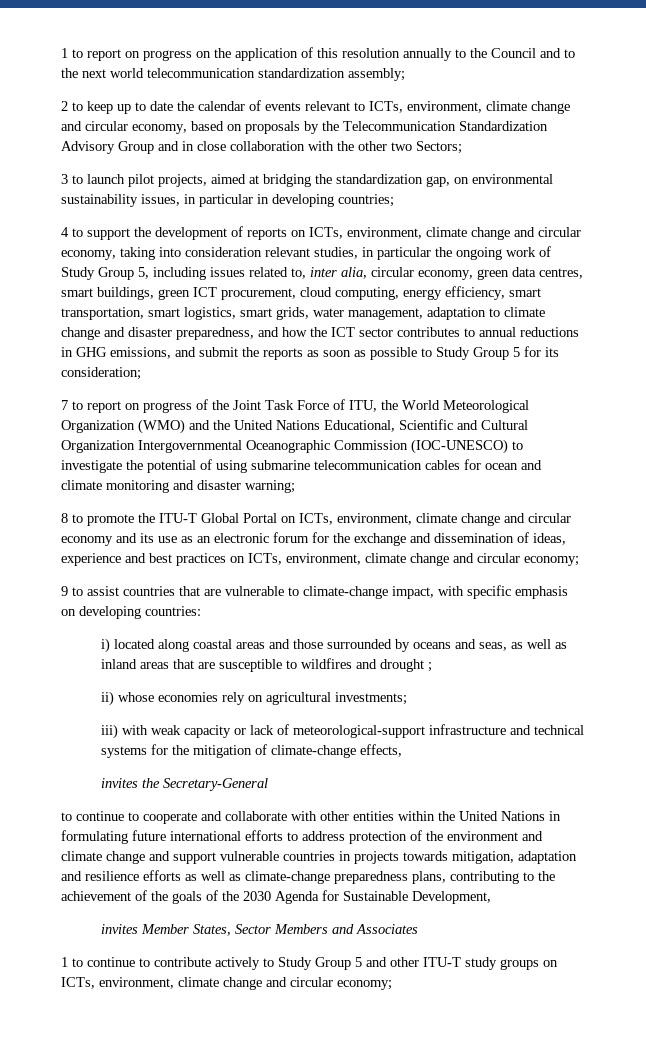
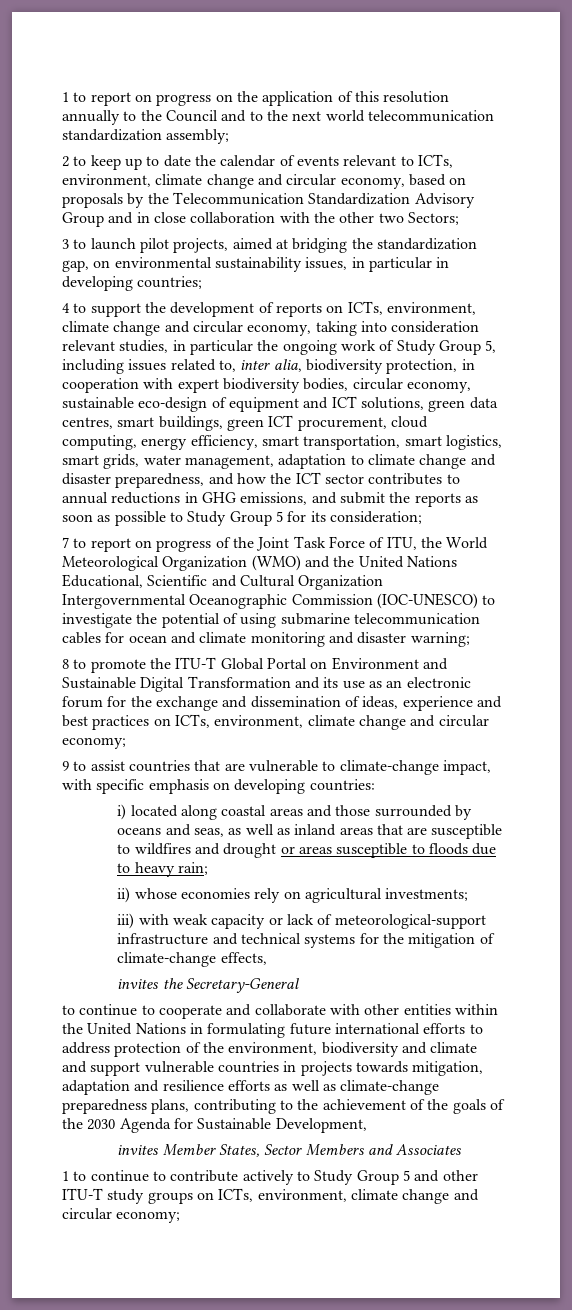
[371,267,473,280] circular economy, -> [305,359,475,374] [62,378,471,393] [62,396,424,412] biodiversity protection, in cooperation with expert biodiversity bodies, circular economy, sustainable eco-design of equipment and ICT solutions,
[299,513,571,526] [61,536,113,546] ICTs, environment, climate change and circular economy -> [331,657,448,670] [62,676,291,692] Environment and Sustainable Digital Transformation
[428,662,433,672] ; -> [280,843,497,858] [117,862,208,877] or areas susceptible to floods due to heavy rain;
[447,831,543,841] [61,851,145,864] environment and climate change -> [228,1042,478,1057] environment, biodiversity and climate

